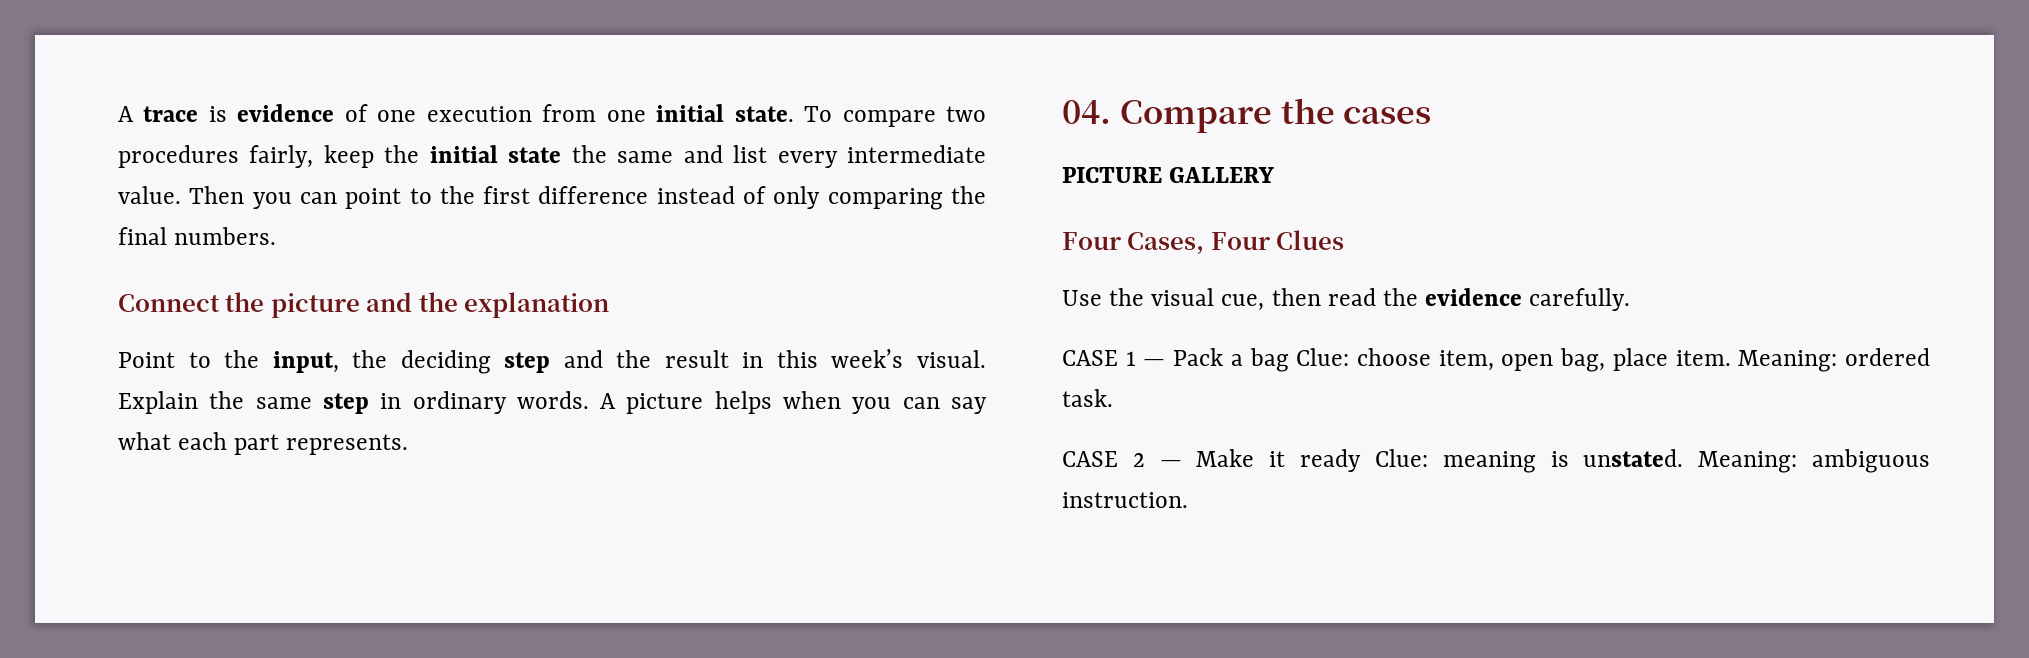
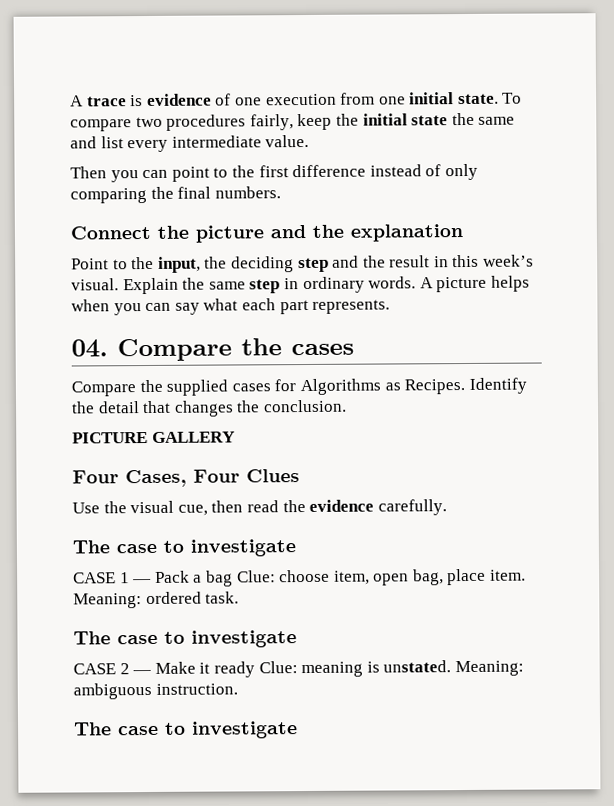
(181, 195) none -> (310, 141) //
(1432, 115) none -> [71,377,527,397] [71,399,347,417] // Compare the supplied cases for Algorithms as Recipes. Identify the detail that changes the conclusion.
(1631, 299) none -> [72,539,296,557] // The case to investigate
(1113, 398) none -> [73,630,297,648] // The case to investigate
(1188, 500) none -> [74,721,298,739] // The case to investigate

